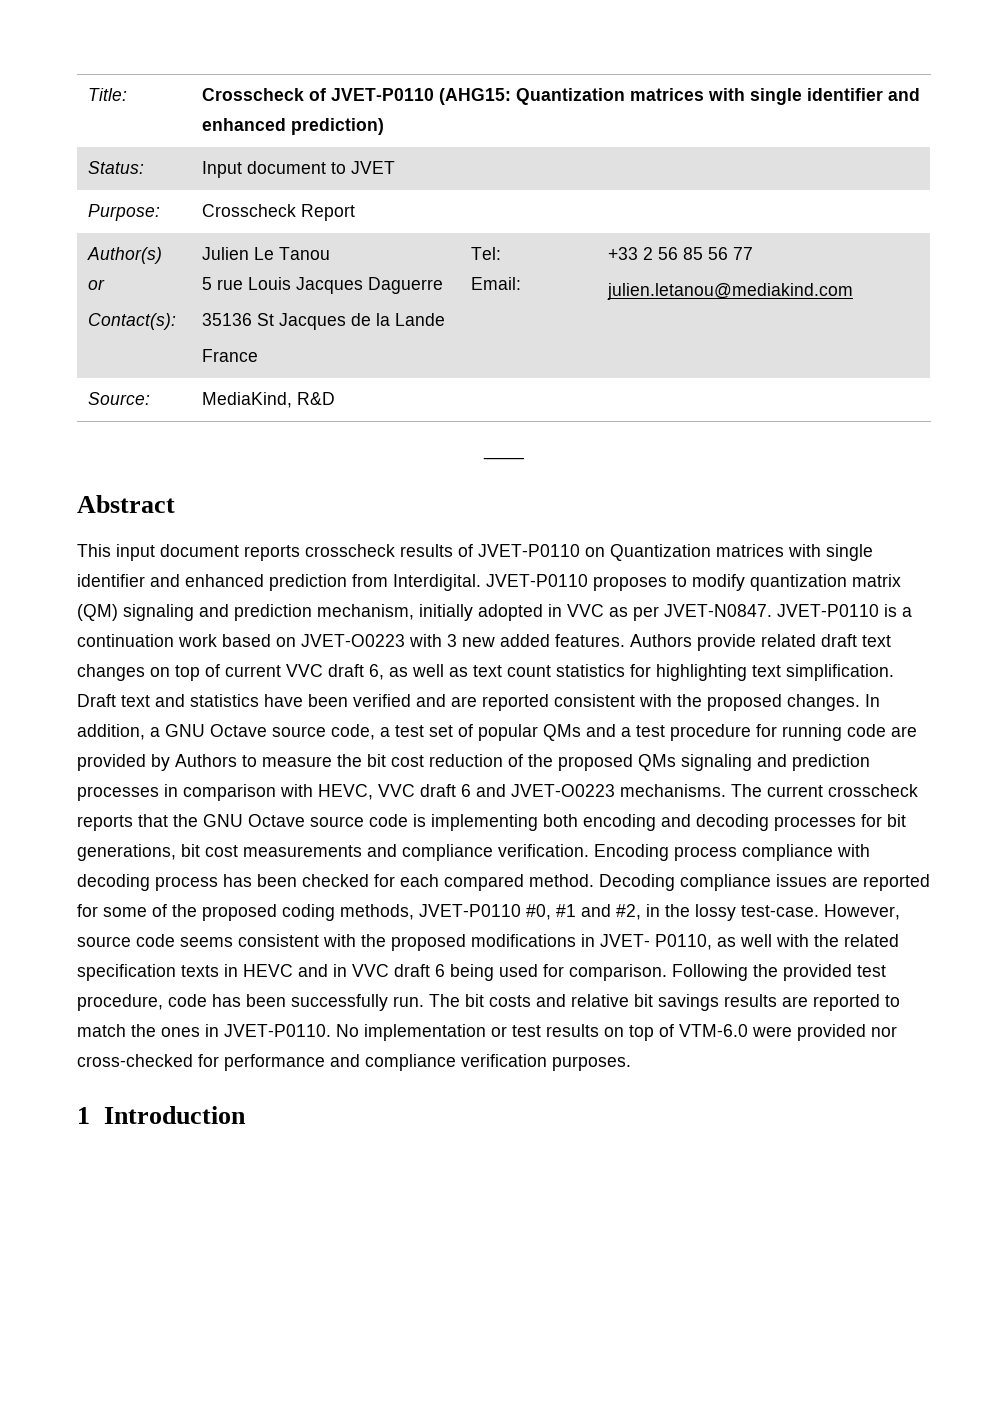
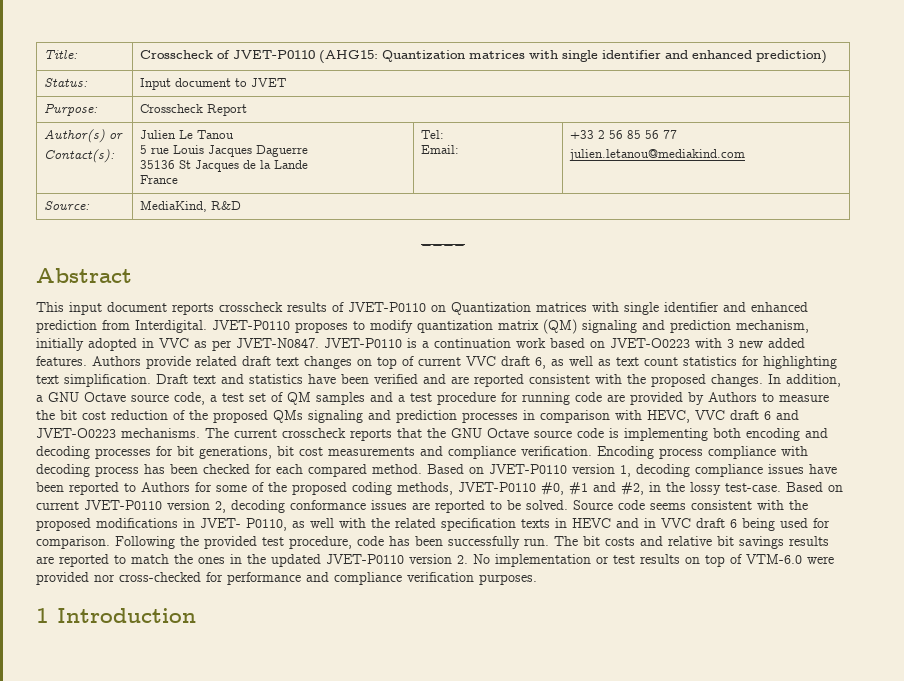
[478,724,581,741] popular QMs -> [287,392,365,405] QM samples
[599,874,930,891] Decoding compliance issues are reported -> [427,464,837,477] [36,482,190,495] Based on JVET-P0110 version 1, decoding compliance issues have been reported to Authors
[824,904,900,920] [77,936,131,947] However, source -> [786,482,843,492] [36,500,613,513] Based on current JVET-P0110 version 2, decoding conformance issues are reported to be solved. Source
[224,1024,331,1037] JVET-P0110. -> [247,554,468,567] the updated JVET-P0110 version 2.

